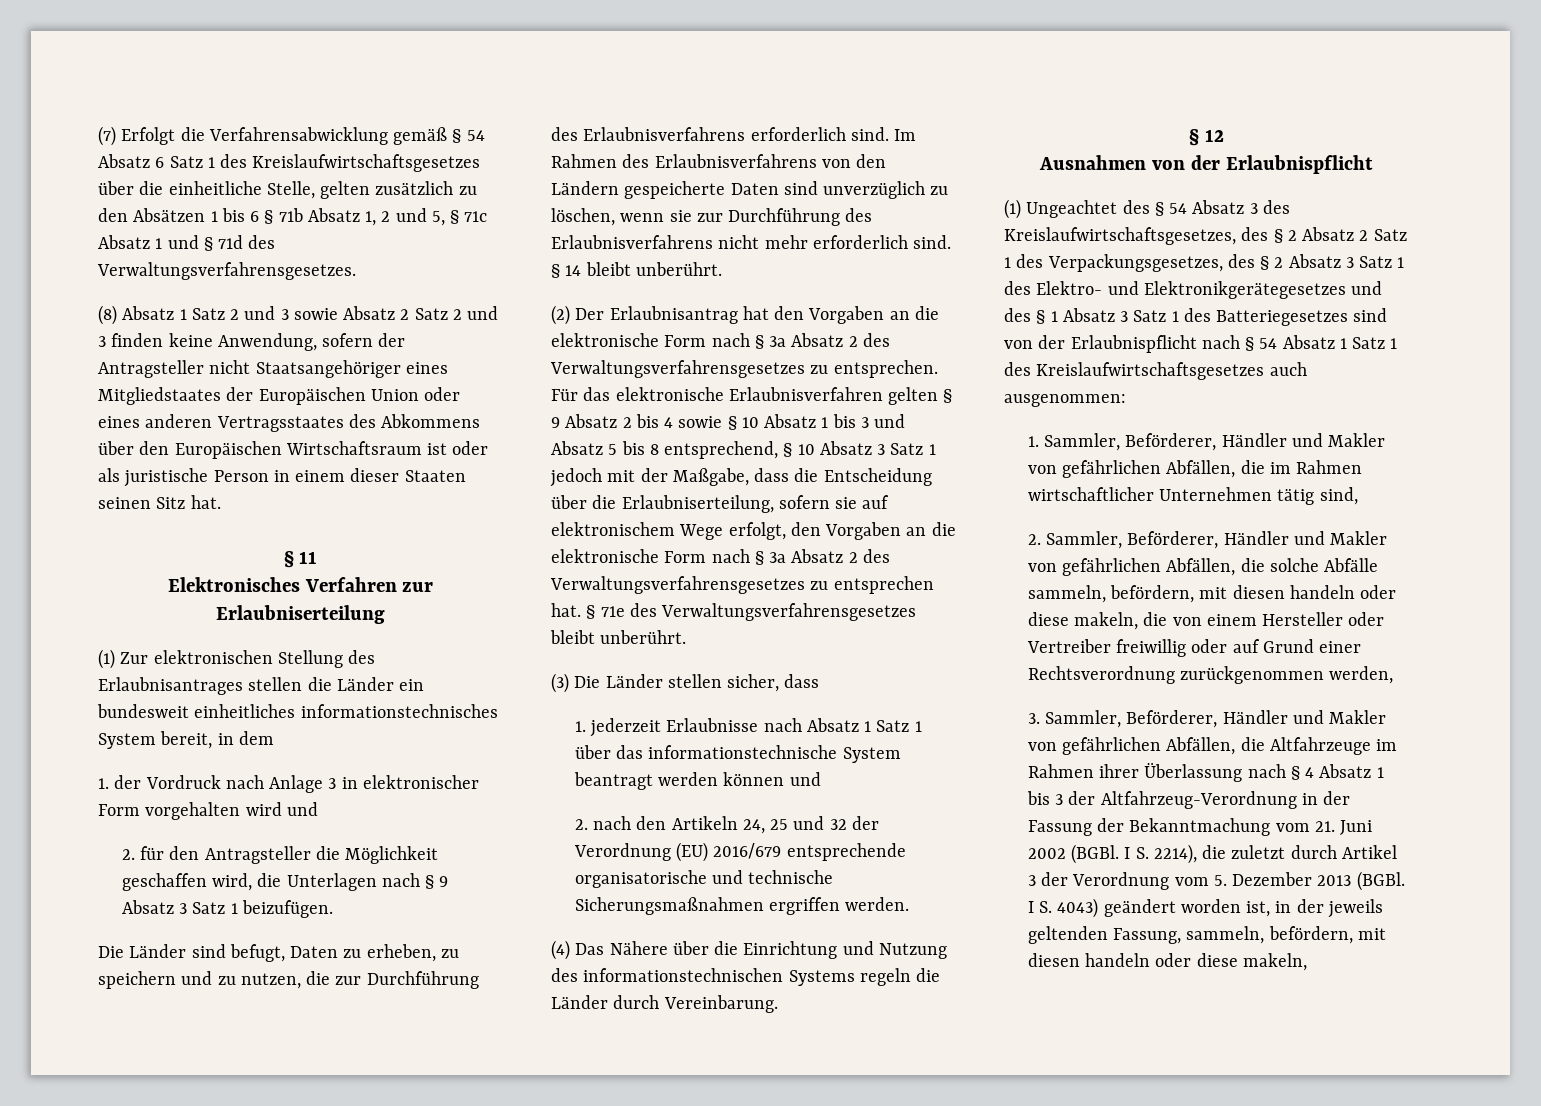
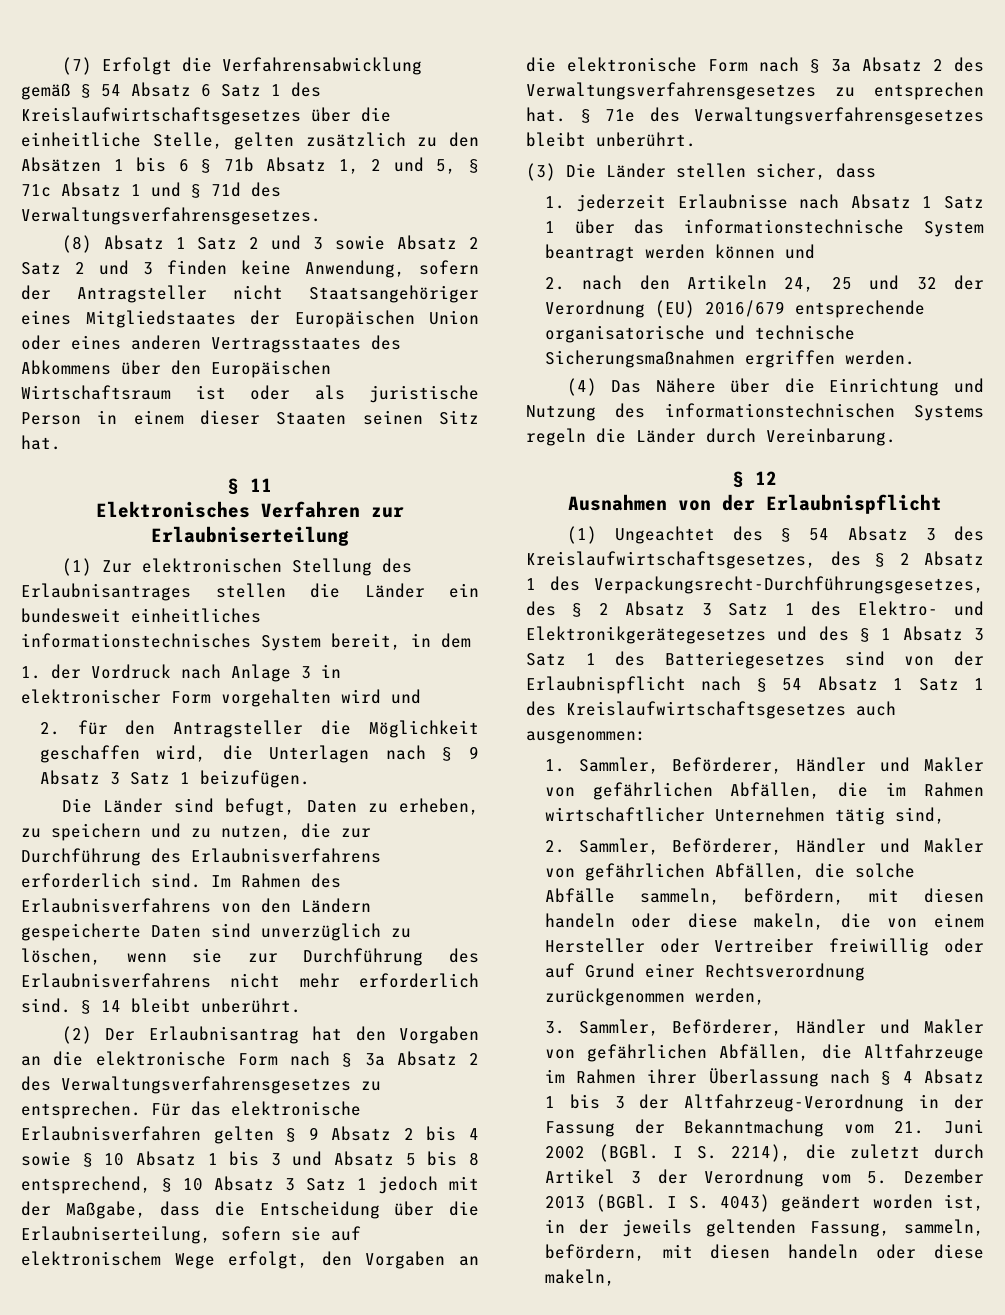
[1359,229,1407,241] [1004,254,1223,272] 2 Satz 1 des Verpackungsgesetzes, -> [526,576,984,594] 1 des Verpackungsrecht-Durchführungsgesetzes,

